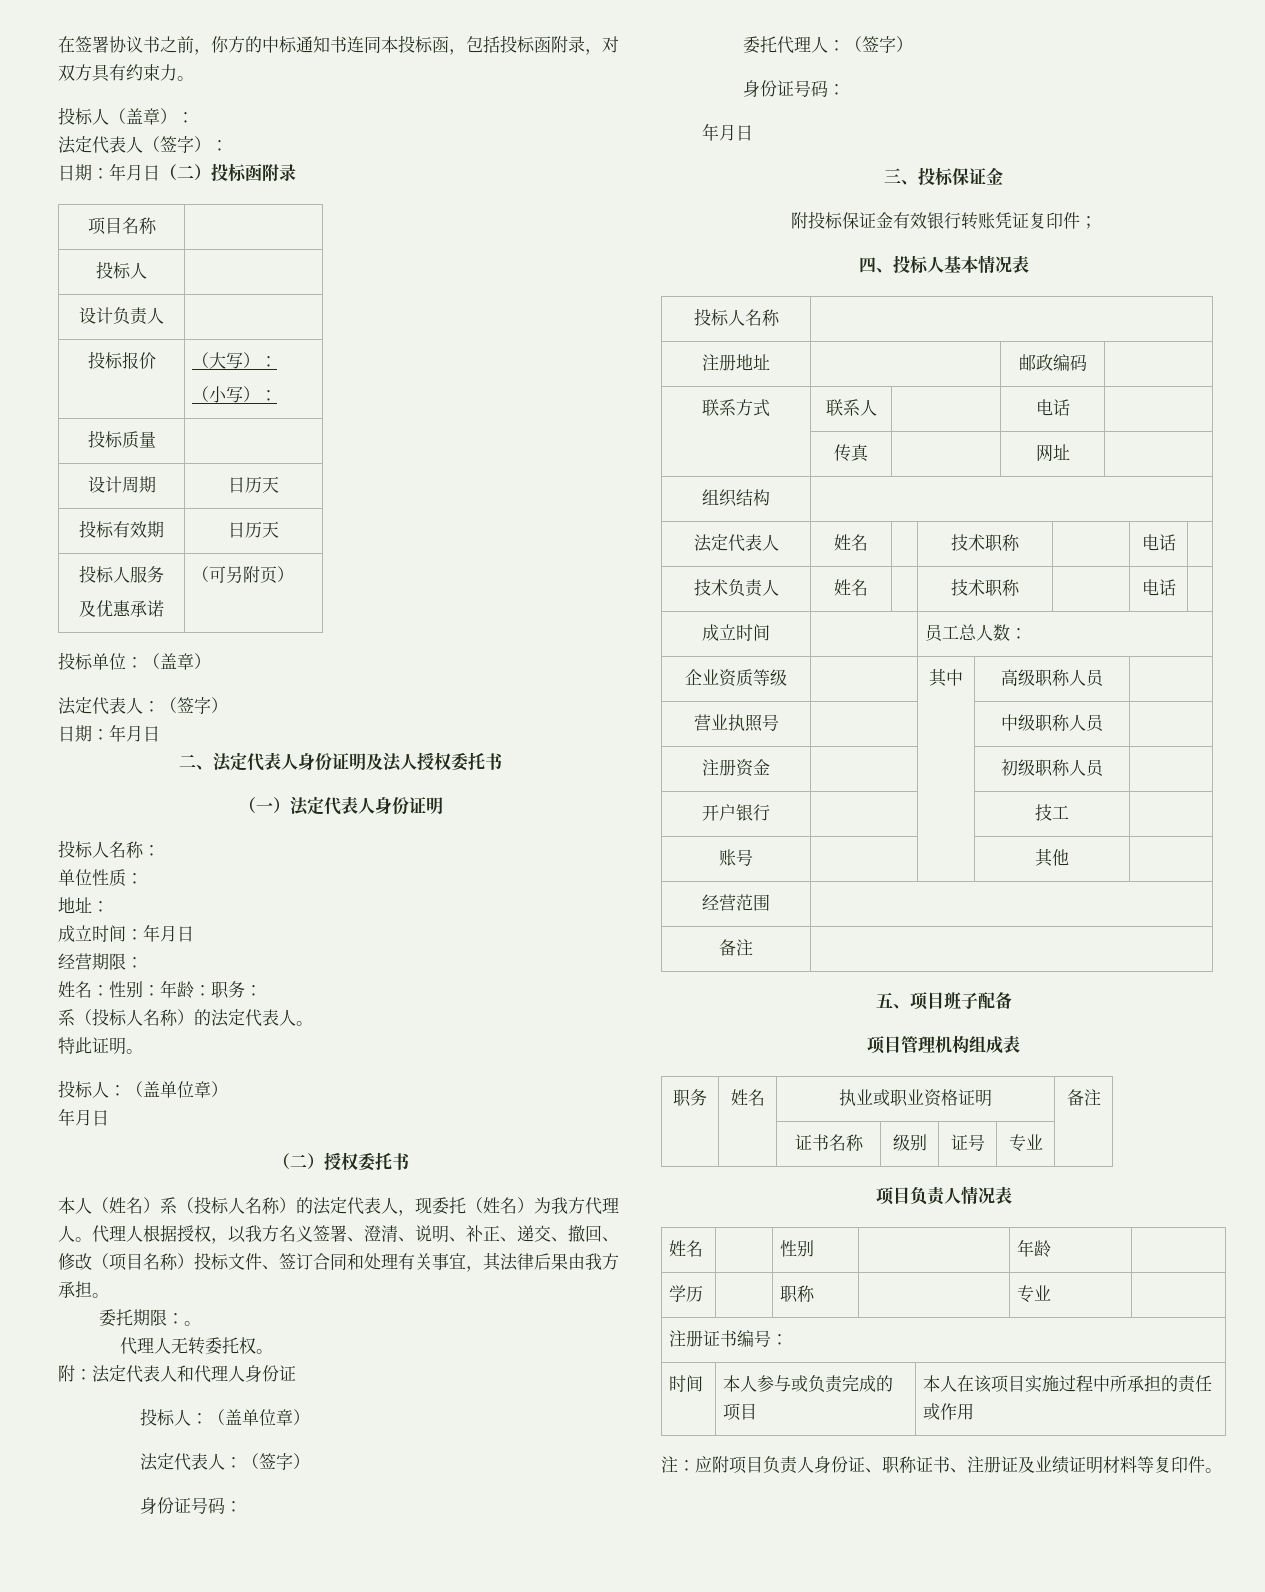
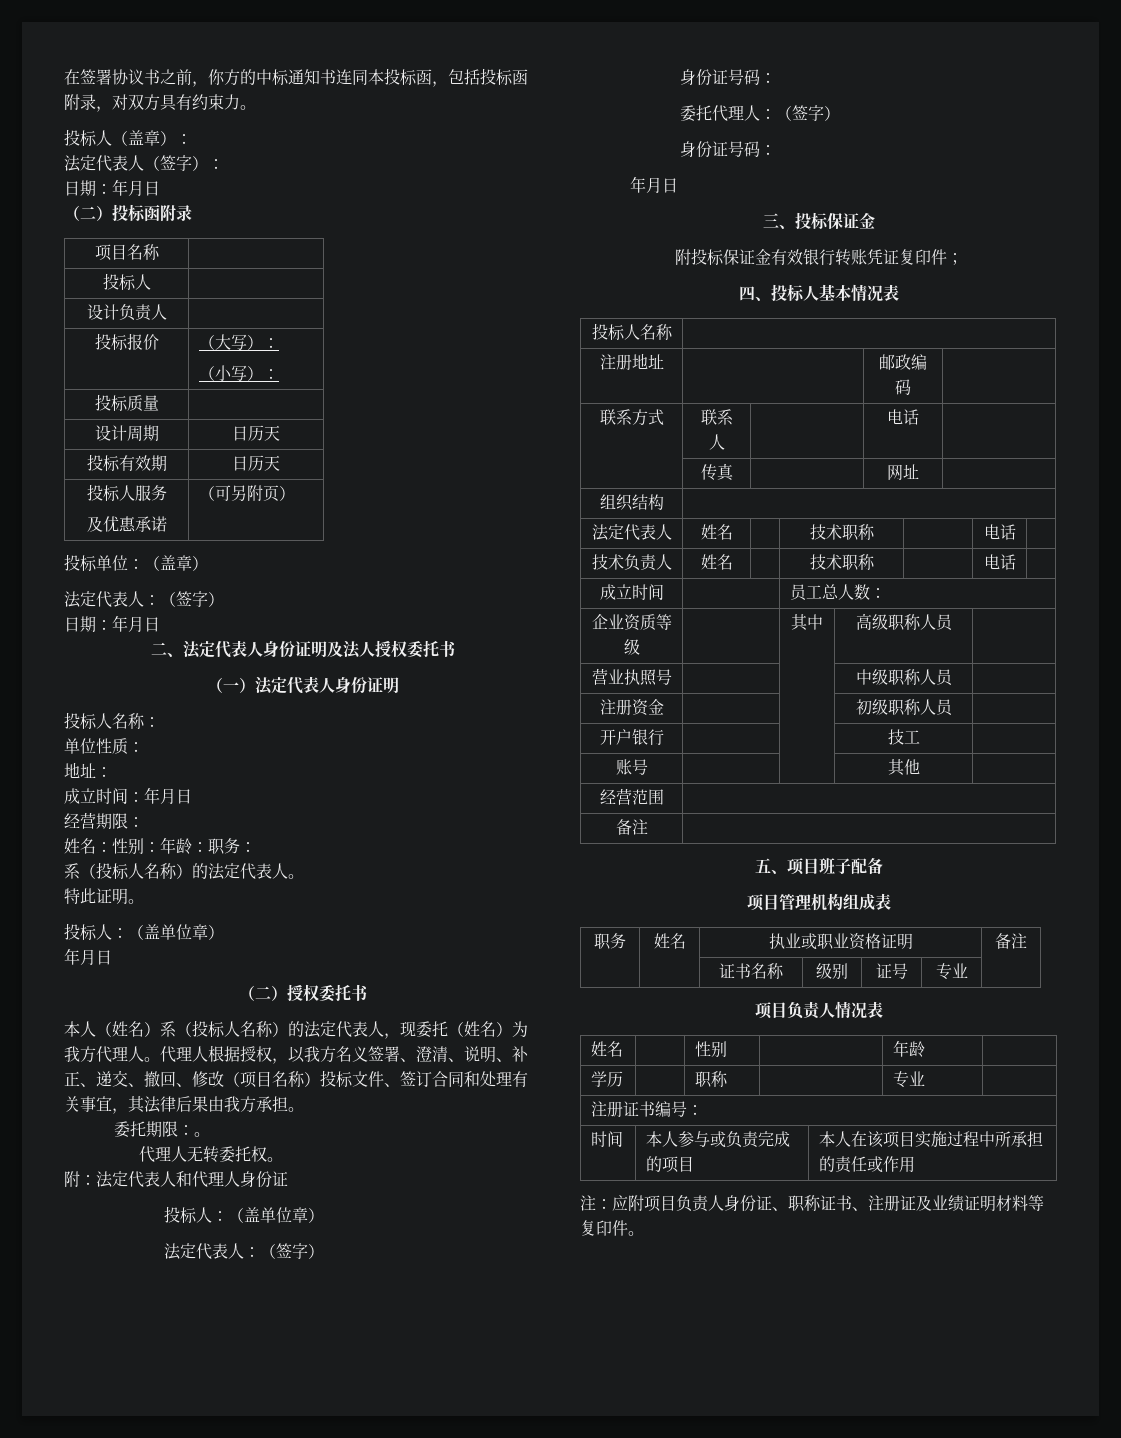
(160, 173) none -> (160, 188) //

